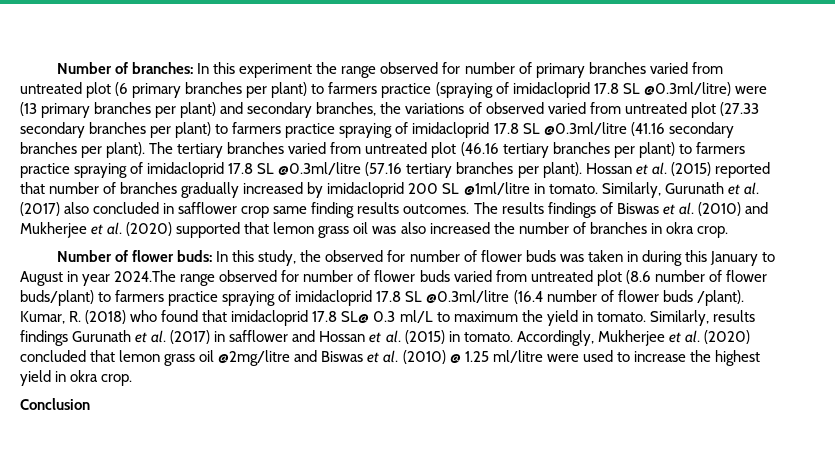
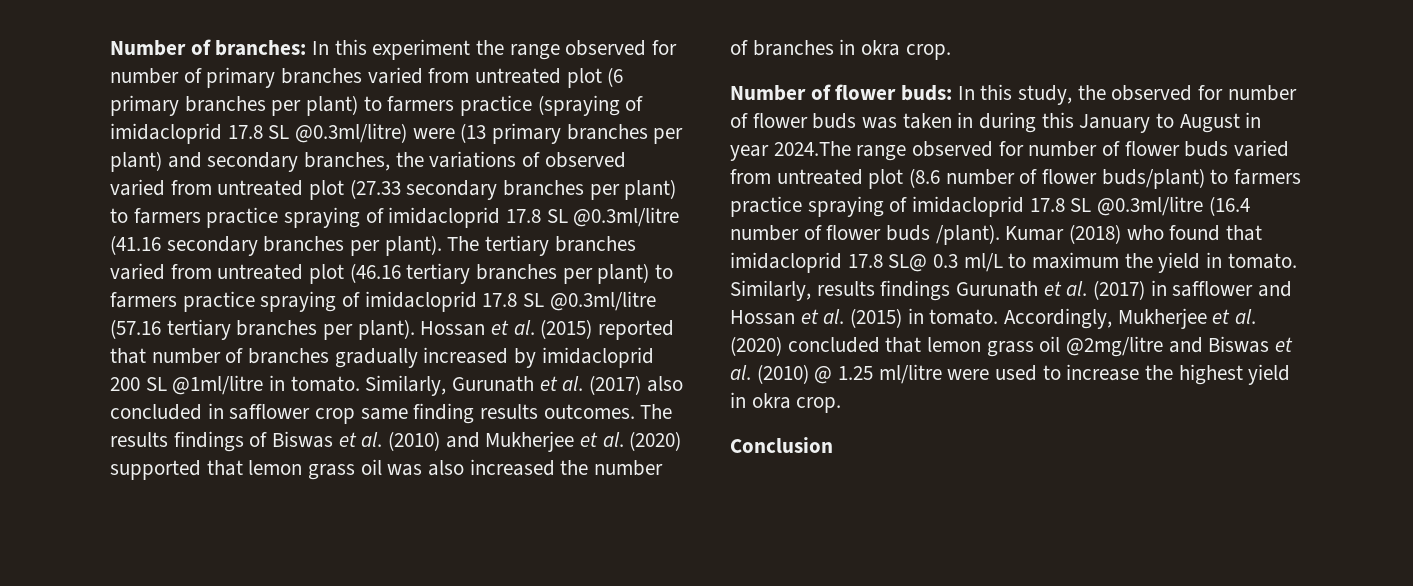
[20,311,82,324] Kumar, R. -> [1005,226,1065,241] Kumar

